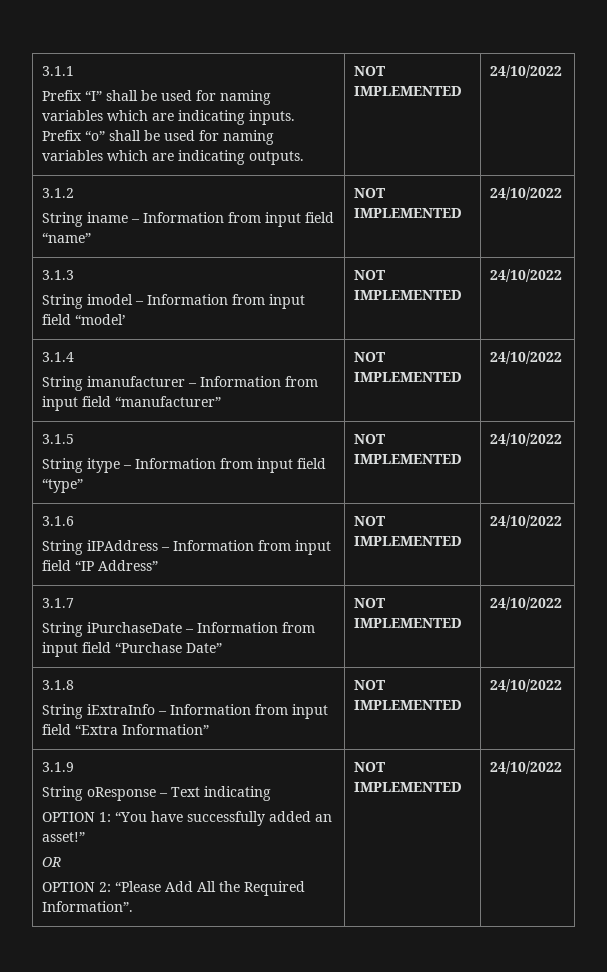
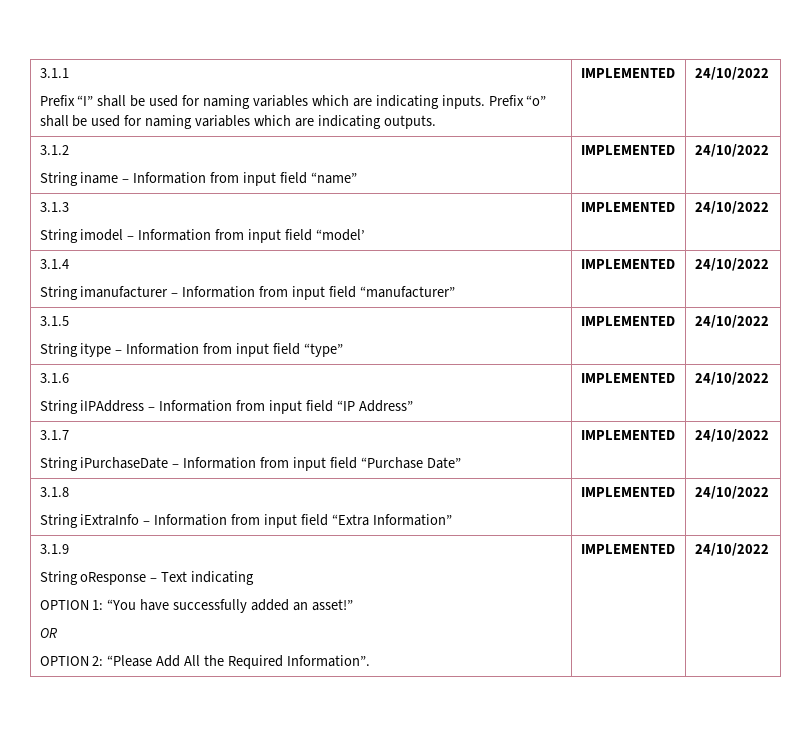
[354,66,386,76] NOT -> (436, 122) none
[354,188,386,198] NOT -> (357, 178) none
[354,270,386,280] NOT -> (365, 235) none
[354,352,386,362] NOT -> (455, 292) none
[354,434,386,444] NOT -> (343, 350) none
[354,516,386,526] NOT -> (413, 406) none
[354,598,386,608] NOT -> (461, 463) none
[354,680,386,690] NOT -> (452, 520) none
[354,762,386,772] NOT -> (370, 661) none

